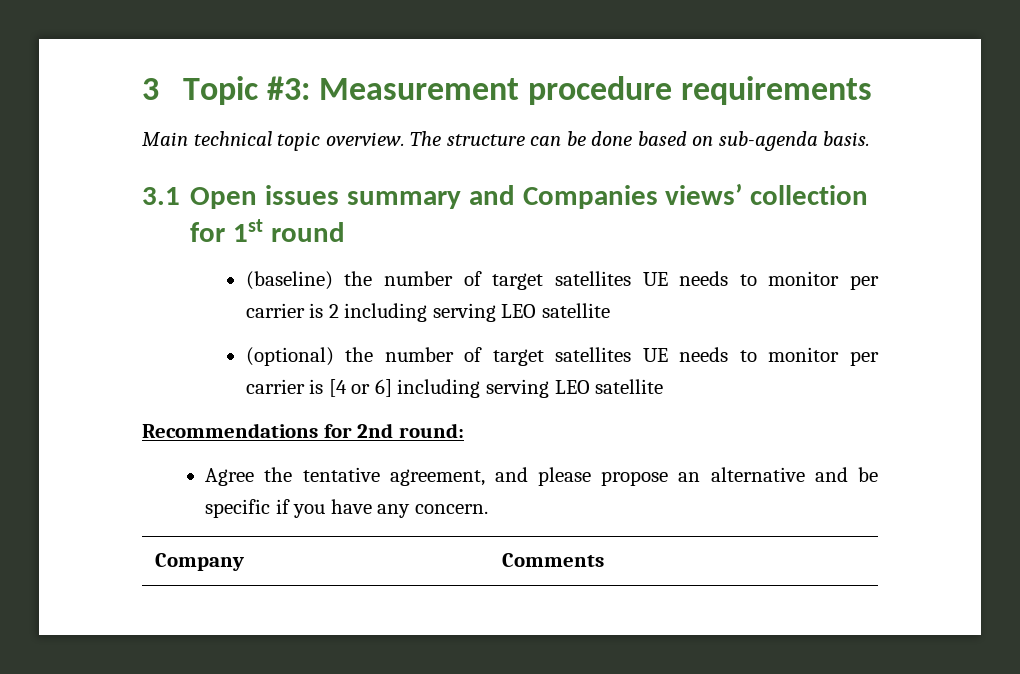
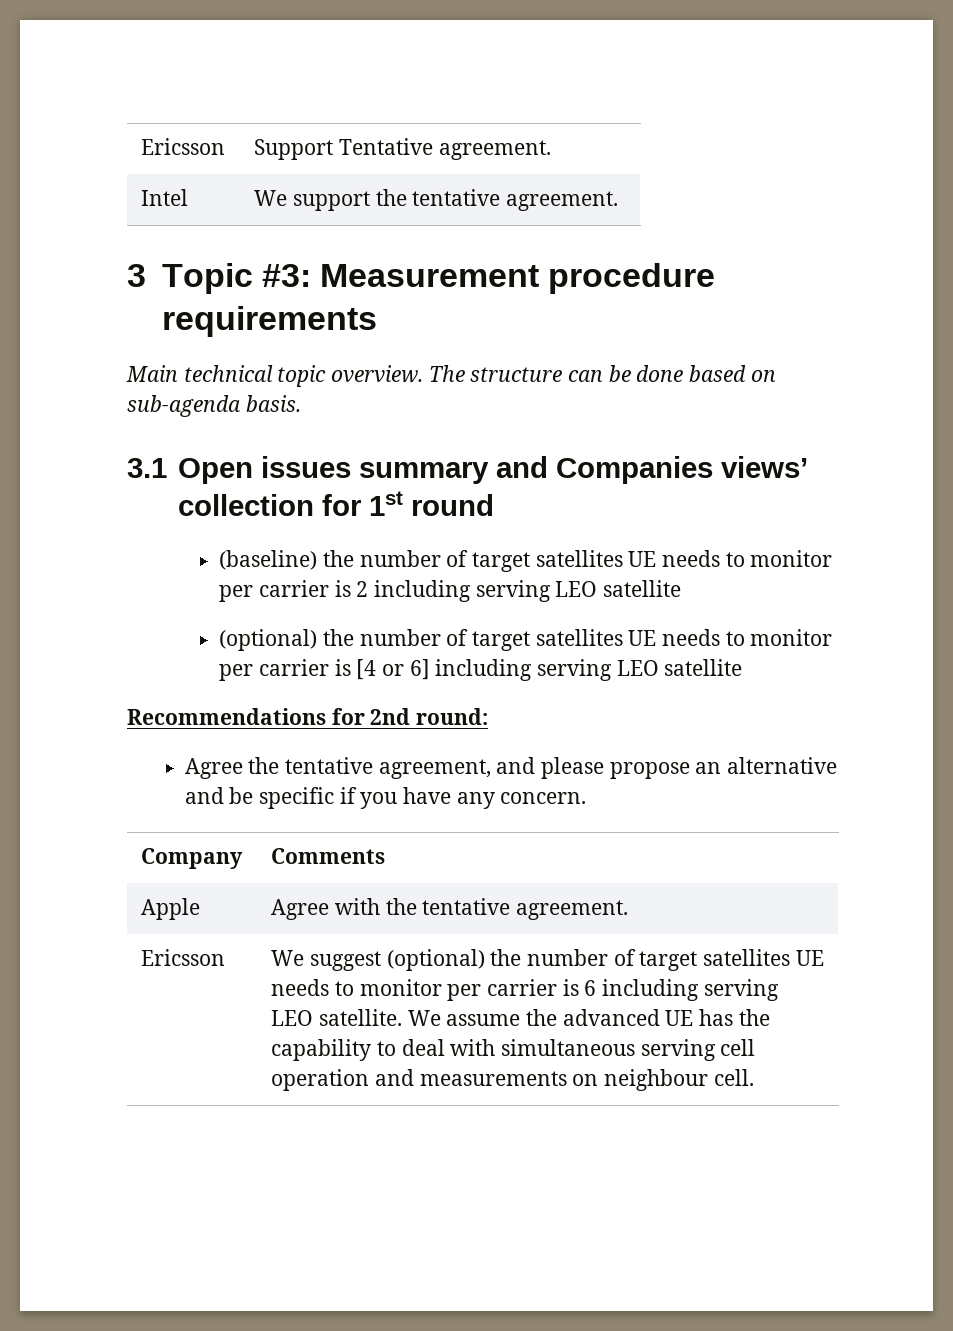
(142, 89) none -> [141,138,226,155] [254,138,551,160] [141,189,189,206] [254,189,618,211] Ericsson | Support Tentative agreement. // Intel | We support the tentative agreement. //
(604, 560) none -> [141,898,201,920] [271,898,628,920] [141,949,226,966] [271,949,824,971] [271,979,779,1001] [271,1009,770,1026] [271,1039,756,1061] [271,1069,754,1091] // Apple | Agree with the tentative agreement. // Ericsson | We suggest (optional) the number of target satellites UE needs to monitor per carrier is 6 including serving LEO satellite. We assume the advanced UE has the capability to deal with simultaneous serving cell operation and measurements on neighbour cell.

